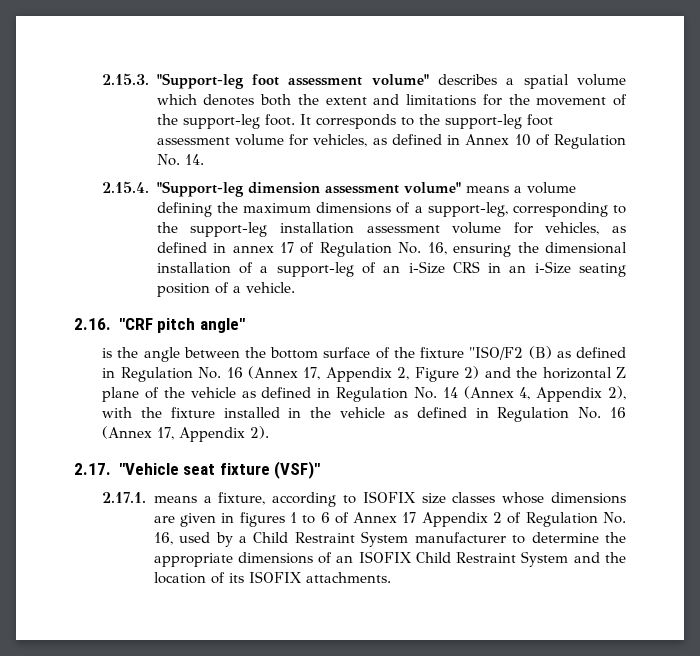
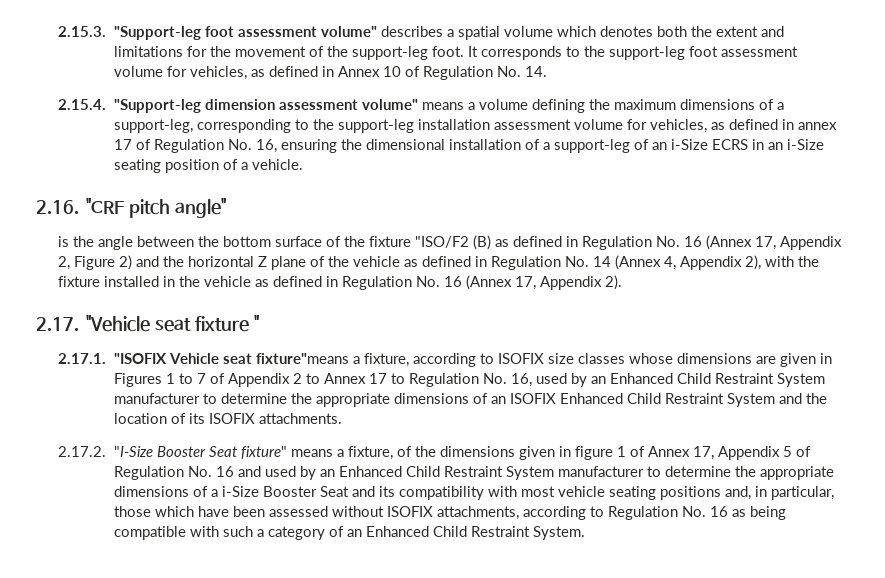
[452,261,480,273] CRS -> [711,139,748,150] ECRS
[274,461,321,479] (VSF)" -> [253,315,260,330] "
[153,495,197,503] means -> [113,353,349,364] "ISOFIX Vehicle seat fixture"means
[239,512,285,527] figures -> [113,373,162,387] Figures
[320,512,522,527] 6 of Annex 17 Appendix 2 of -> [196,373,405,387] 7 of Appendix 2 to Annex 17 to
[238,536,247,543] a -> [590,373,673,384] an Enhanced
(412, 557) none -> [559,393,623,404] Enhanced
(391, 577) none -> [58,446,811,460] [113,466,834,480] [113,486,834,500] [113,506,786,520] [113,526,585,540] // 2.17.2. "I-Size Booster Seat fixture" means a fixture, of the dimensions given in figure 1 of Annex 17, Appendix 5 of Regulation No. 16 and used by an Enhanced Child Restraint System manufacturer to determine the appropriate dimensions of a i-Size Booster Seat and its compatibility with most vehicle seating positions and, in particular, those which have been assessed without ISOFIX attachments, according to Regulation No. 16 as being compatible with such a category of an Enhanced Child Restraint System.

